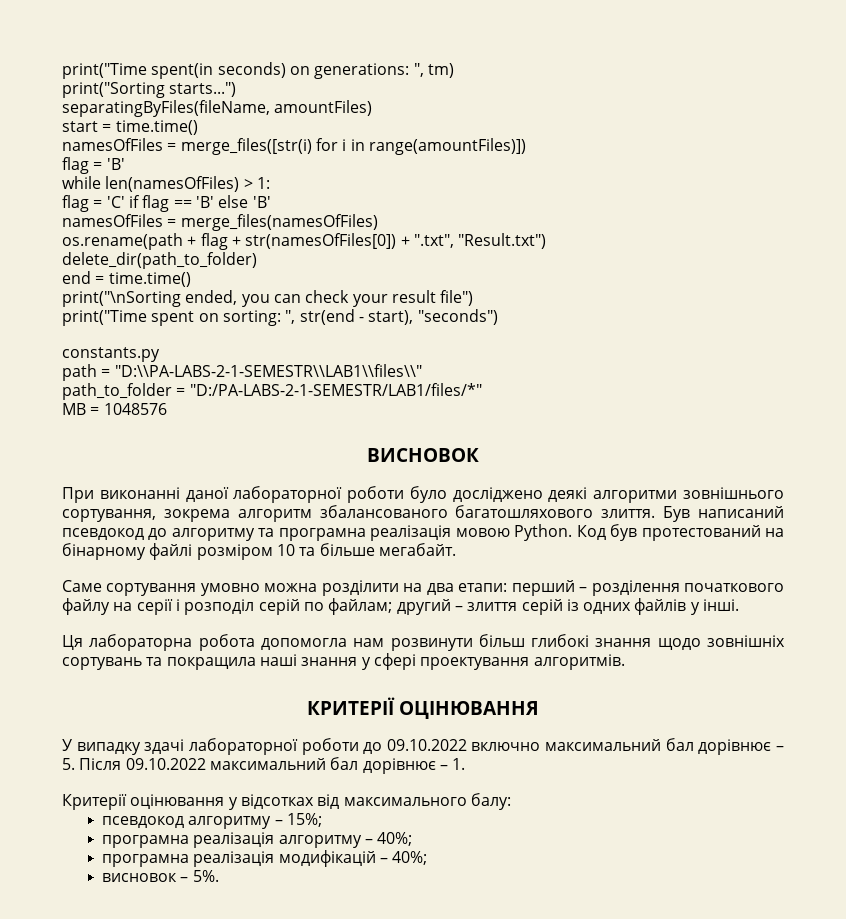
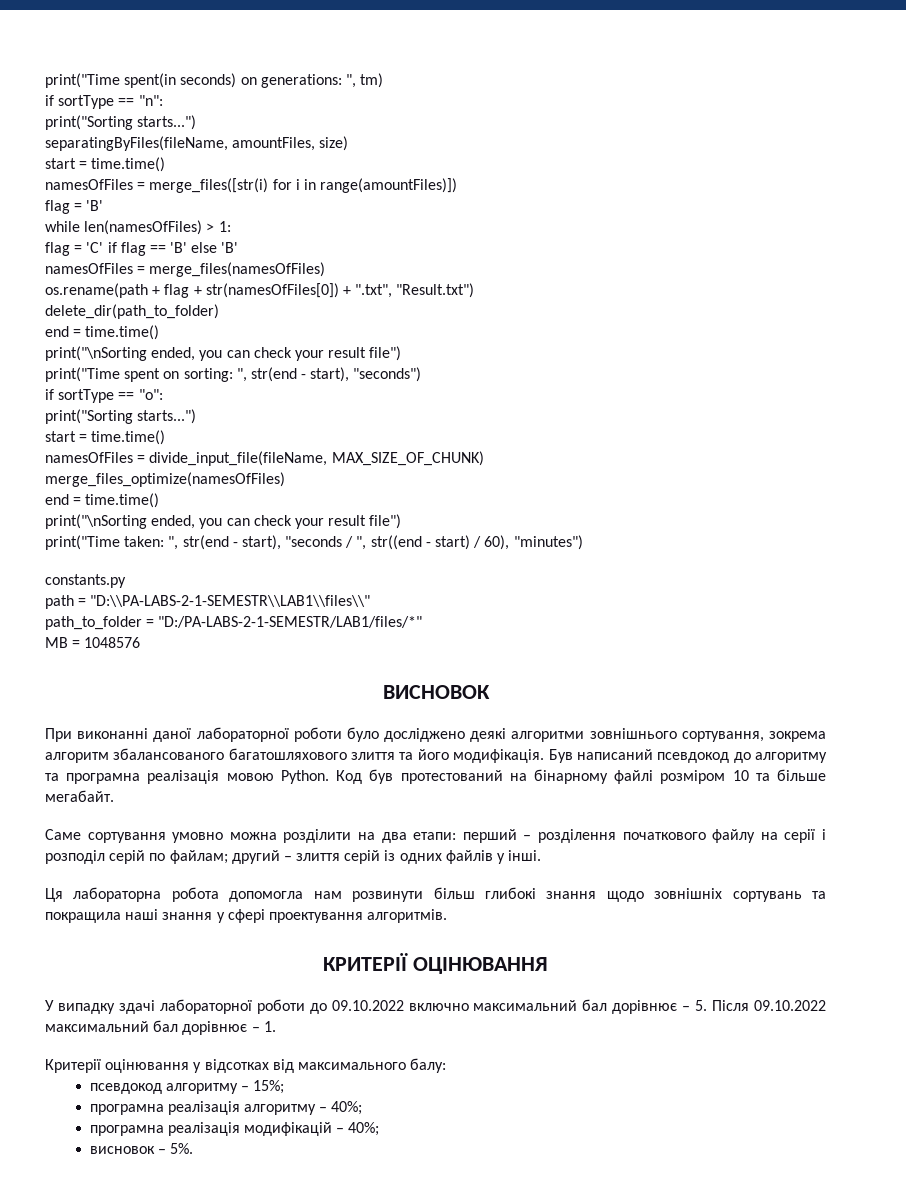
(454, 70) none -> [45,95,163,109] // if sortType == "n":
[274,100,373,116] amountFiles) -> [232,136,349,151] amountFiles, size)
(498, 317) none -> [45,389,163,403] [45,409,197,424] [45,430,166,445] [45,451,484,466] [45,472,285,487] [45,493,160,508] [45,514,402,529] [45,535,583,550] // if sortType == "o": // print("Sorting starts...") // start = time.time() // namesOfFiles = divide_input_file(fileName, MAX_SIZE_OF_CHUNK) // merge_files_optimize(namesOfFiles) // end = time.time() // print("\nSorting ended, you can check your result file") // print("Time taken: ", str(end - start), "seconds / ", str((end - start) / 60), "minutes")
[601,509,656,518] злиття. -> [351,749,545,763] злиття та його модифікація.

